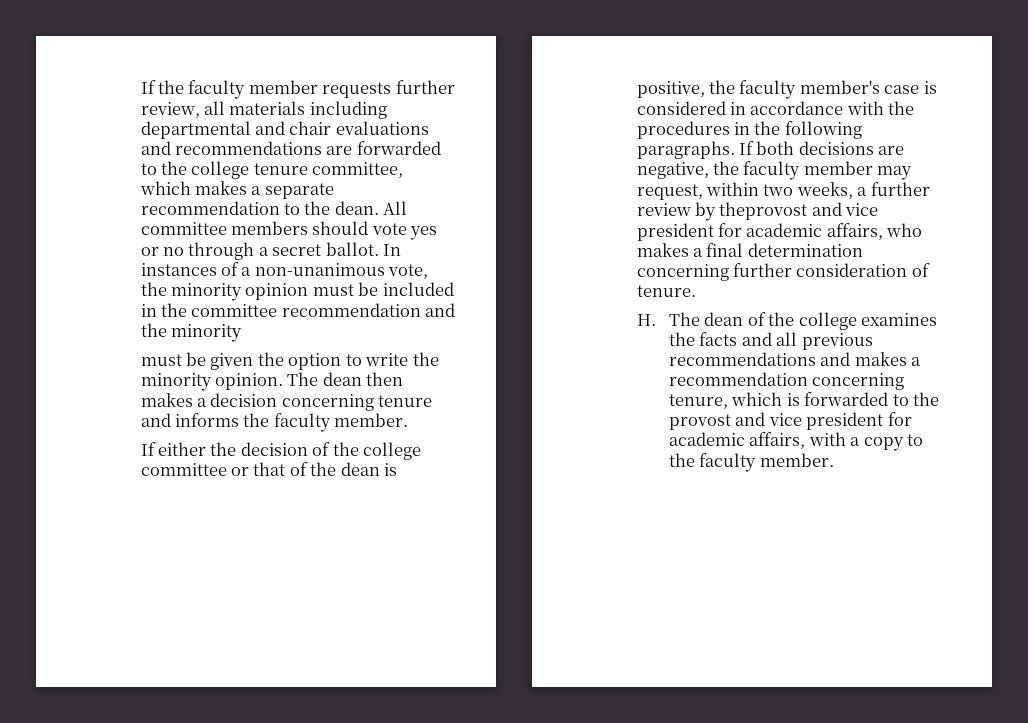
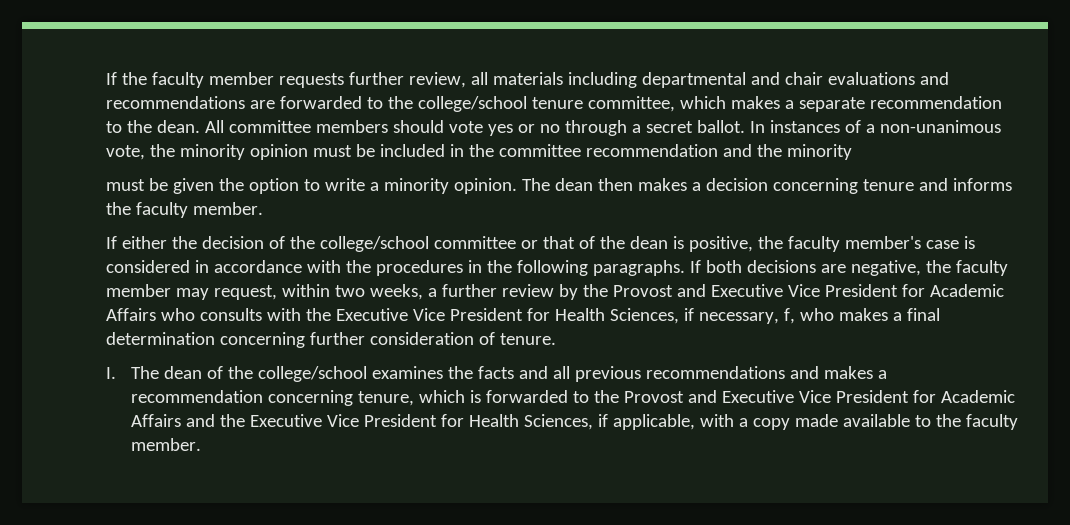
[191,161,250,179] college -> [417,96,527,112] college/school
[412,352,439,366] the -> [369,182,379,191] a
[363,442,422,460] college -> [319,236,429,252] college/school
[719,202,879,220] [636,223,883,241] theprovost and vice president for academic affairs, -> [582,284,1004,297] [105,308,795,324] the Provost and Executive Vice President for Academic Affairs who consults with the Executive Vice President for Health Sciences, if necessary, f,
[636,314,656,326] H. -> [105,367,116,379] I.
[798,312,857,330] college -> [257,366,367,382] college/school
[668,412,912,430] [668,432,806,449] provost and vice president for academic affairs, -> [623,390,1015,403] [130,414,695,430] Provost and Executive Vice President for Academic Affairs and the Executive Vice President for Health Sciences, if applicable,
(904, 444) none -> [794,414,910,427] made available

